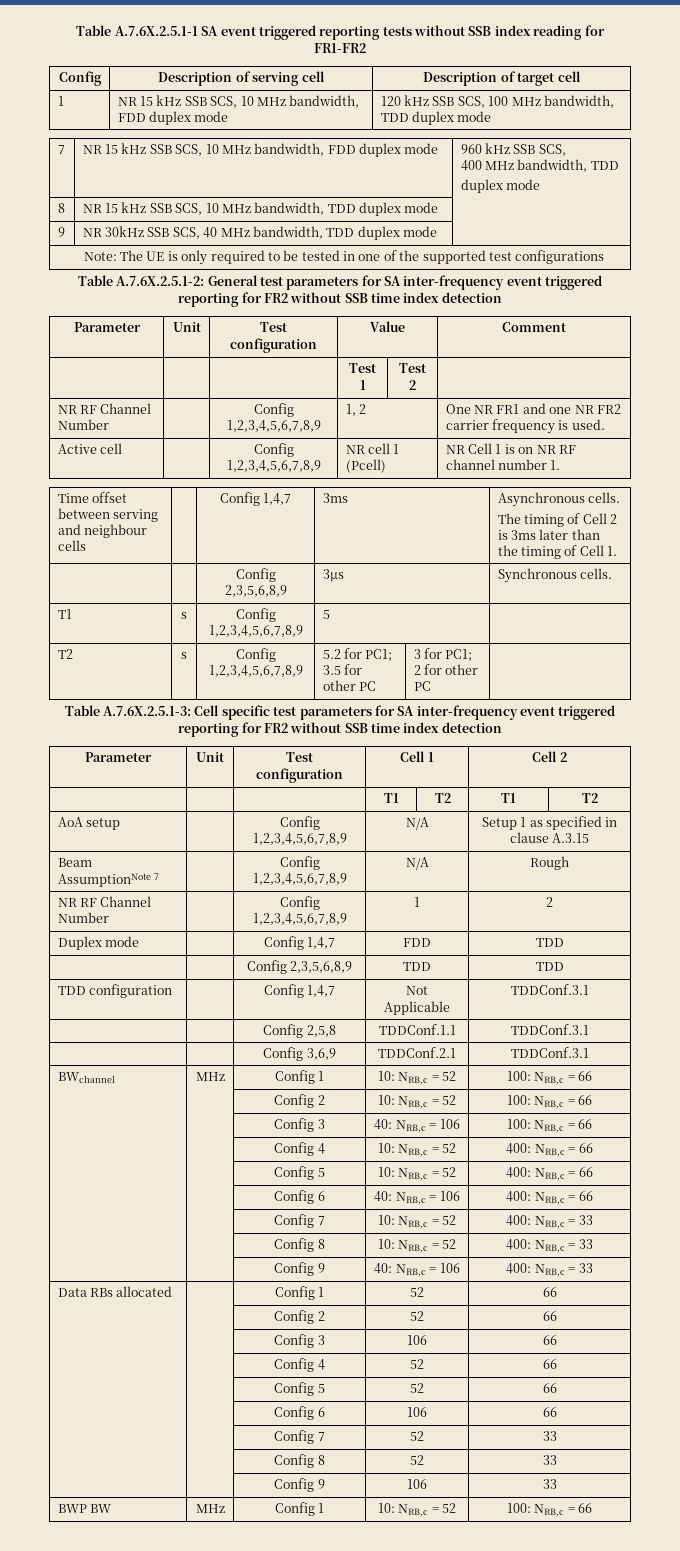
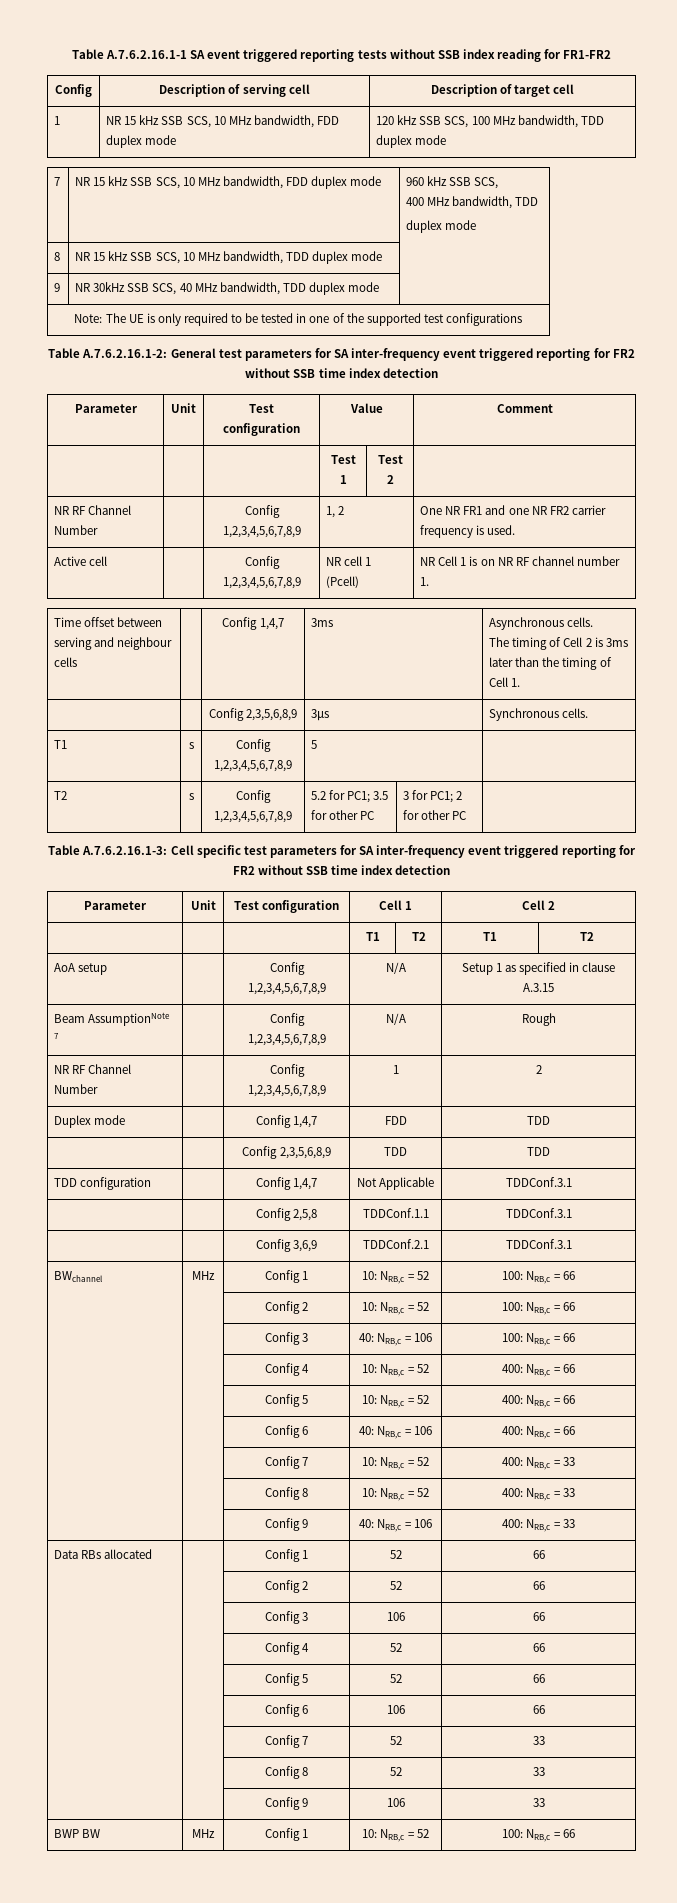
[76,25,198,36] Table A.7.6X.2.5.1-1 -> [71,49,187,59] Table A.7.6.2.16.1-1
[116,276,205,286] A.7.6X.2.5.1-2: -> [82,349,168,358] A.7.6.2.16.1-2:
[103,706,191,716] A.7.6X.2.5.1-3: -> [82,846,168,855] A.7.6.2.16.1-3:

